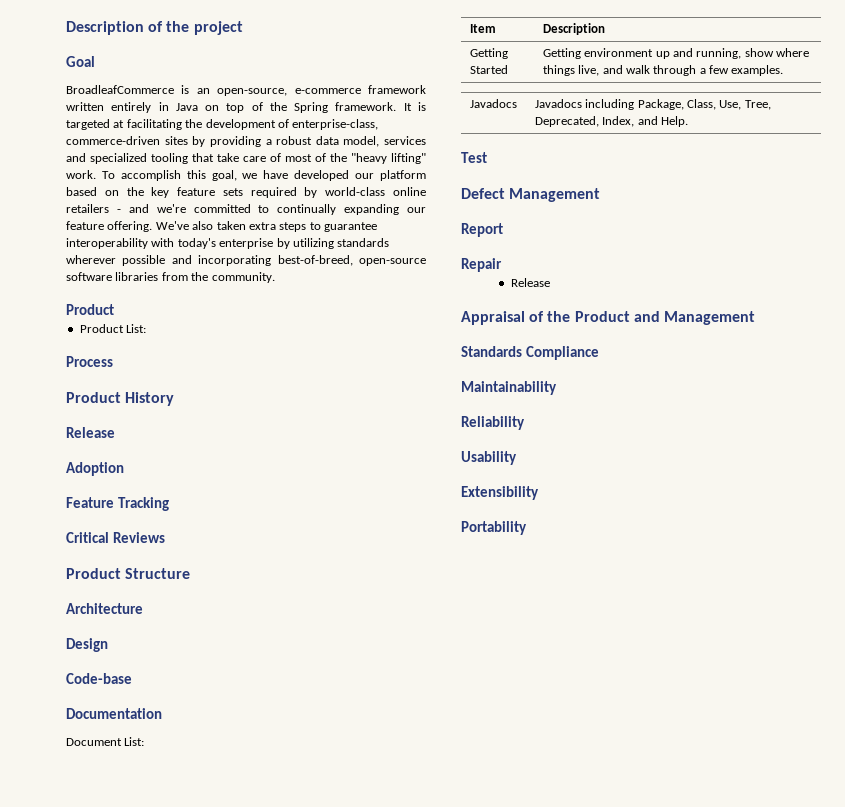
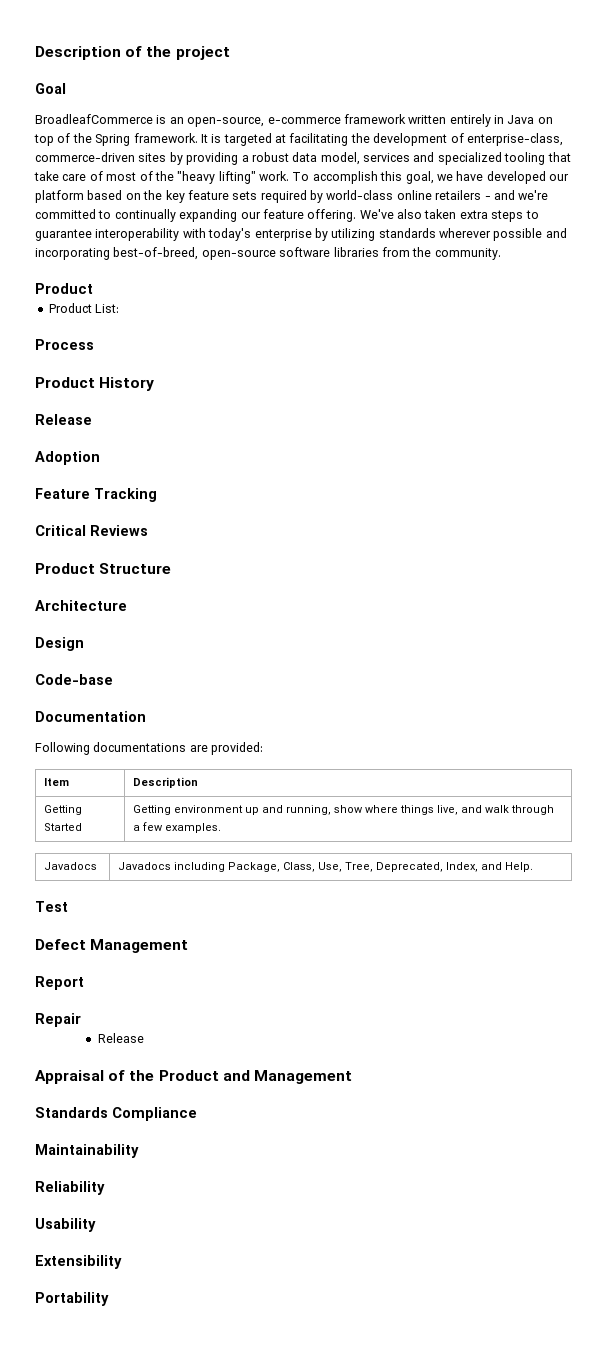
[66,737,145,746] Document List: -> [35,742,264,755] Following documentations are provided:

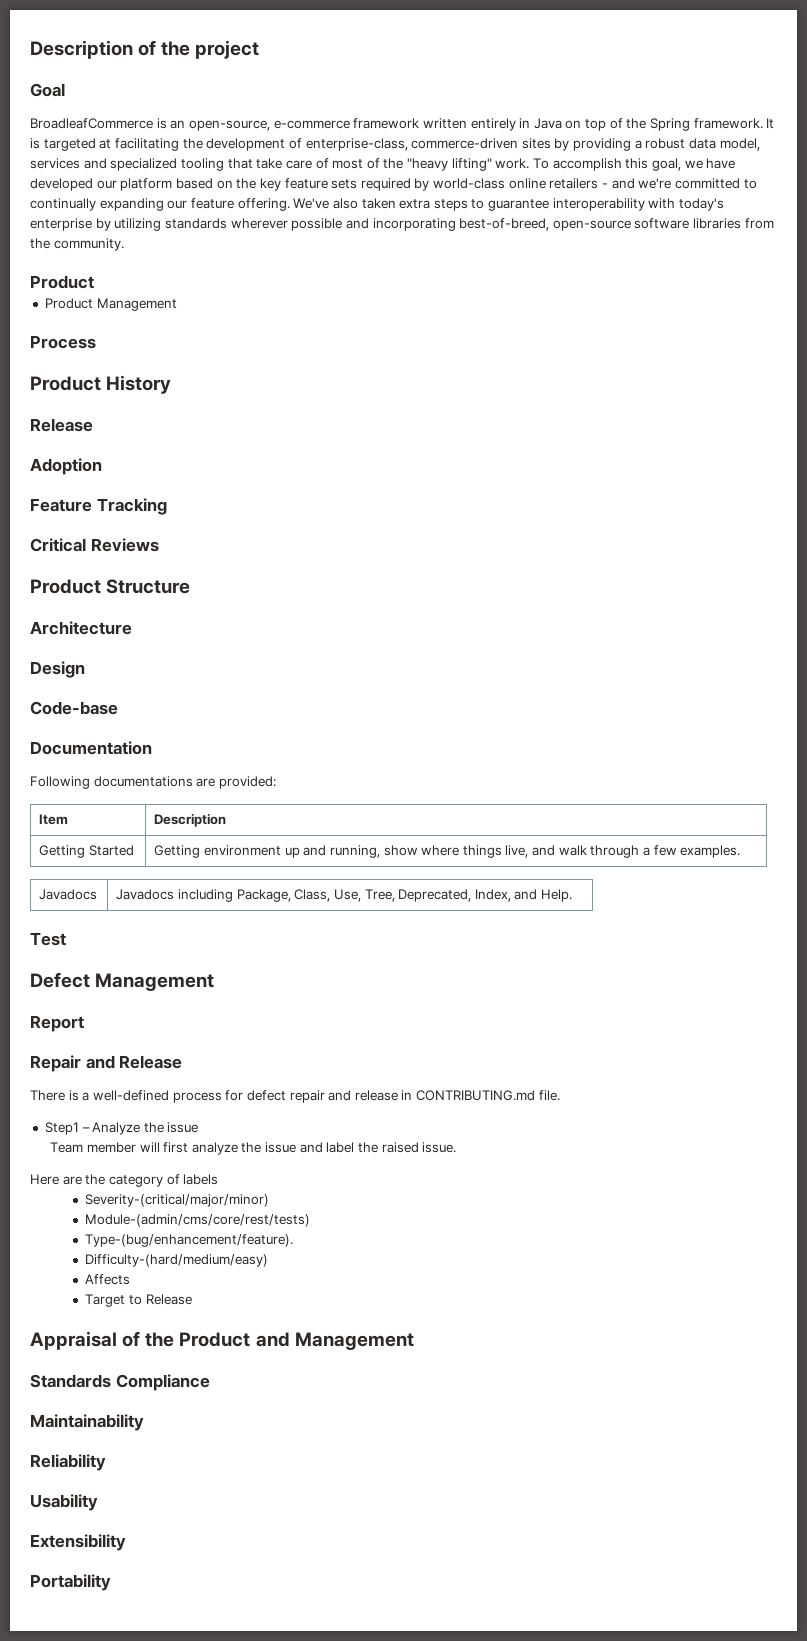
[95,304,120,313] List: -> [96,298,177,311] Management
(81, 1020) // -> [85,1055,183,1069] [30,1090,560,1103] [44,1122,199,1135] [50,1142,457,1155] [30,1174,219,1187] [85,1194,270,1207] [85,1214,311,1227] [85,1234,294,1247] [85,1254,269,1267] [85,1274,131,1285] [85,1294,142,1307] and Release // There is a well-defined process for defect repair and release in CONTRIBUTING.md file. // Step1 – Analyze the issue // Team member will first analyze the issue and label the raised issue. // Here are the category of labels // Severity-(critical/major/minor) // Module-(admin/cms/core/rest/tests) // Type-(bug/enhancement/feature). // Difficulty-(hard/medium/easy) // Affects // Target to

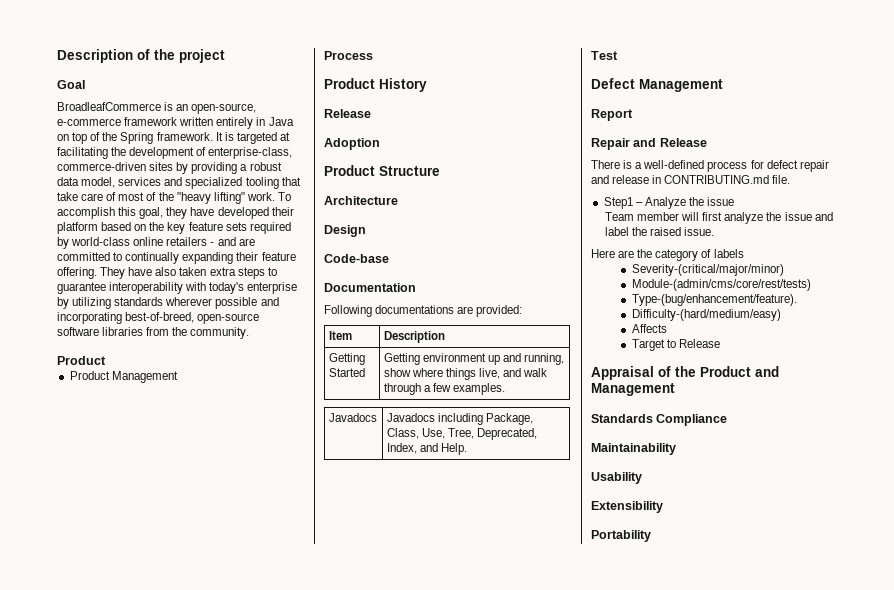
[684,160,703,169] we -> [166,207,188,219] they
[96,180,117,189] our -> [271,207,294,216] their
[638,178,672,189] we're -> [238,238,255,246] are
[167,200,188,209] our -> [236,252,259,261] their
[293,198,330,209] We've -> [100,267,153,279] They have
[30,498,167,515] [30,538,159,552] // Feature Tracking // Critical Reviews -> (380, 144) none
[30,1454,106,1471] // Reliability -> (676, 449) none

